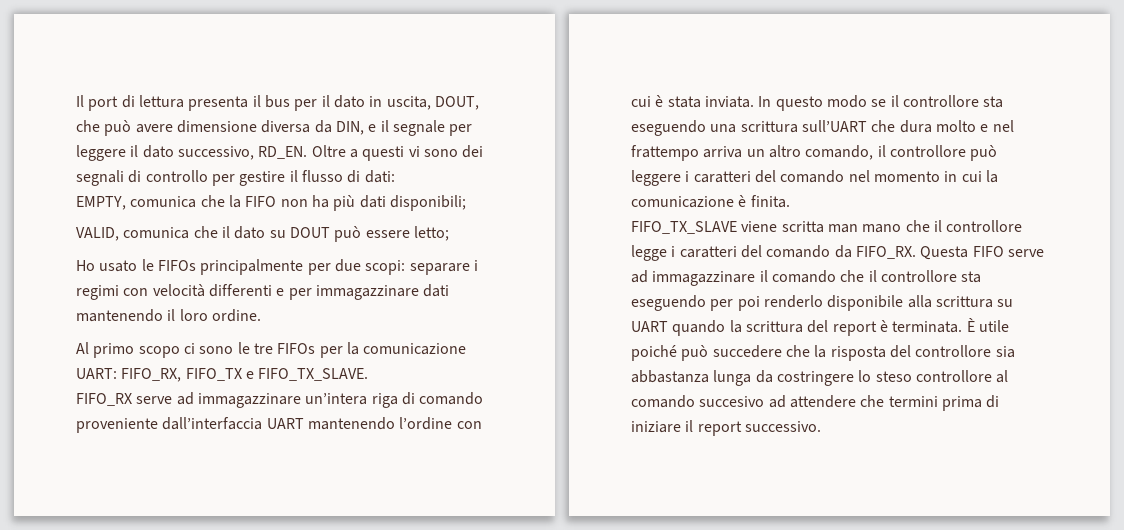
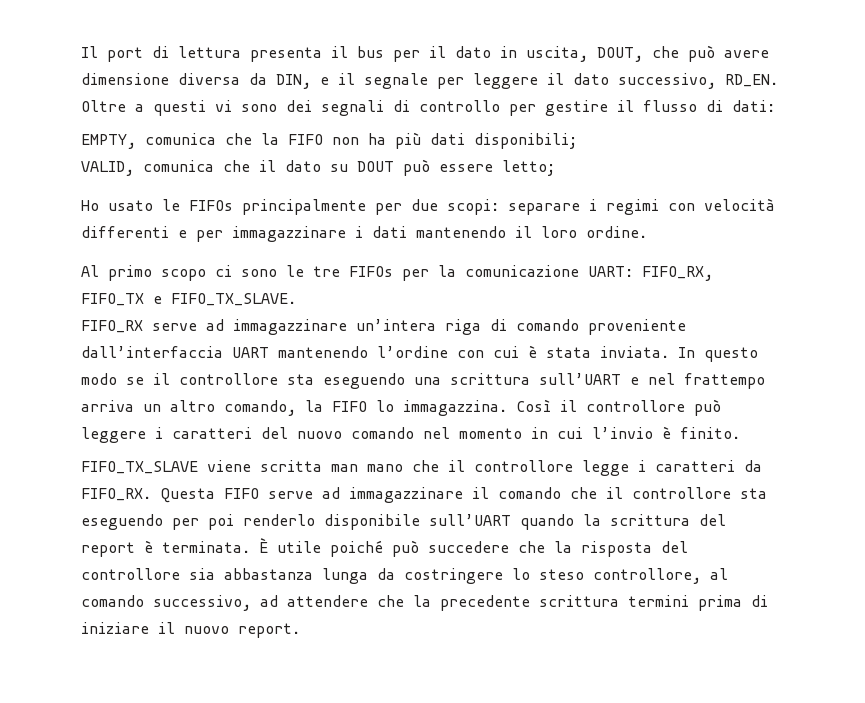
(419, 292) none -> [355,226,363,238] i
[871,120,976,133] che dura molto -> (621, 379) none
(874, 152) none -> [305,399,551,416] la FIFO lo immagazzina. Così
(776, 176) none -> [297,431,342,439] nuovo
[985,170,998,183] [631,195,790,208] la comunicazione è finita. -> [592,426,740,439] l’invio è finito.
[740,245,831,258] del comando -> (735, 466) none
[907,295,1014,308] [631,321,668,332] alla scrittura su UART -> [429,514,511,526] sull’UART
[915,370,992,382] controllore -> [593,568,701,584] controllore,
[699,396,765,407] succesivo -> [153,595,251,611] successivo,
(885, 401) none -> [413,595,619,611] la precedente scrittura
[697,421,821,436] report successivo. -> [184,623,300,638] nuovo report.

